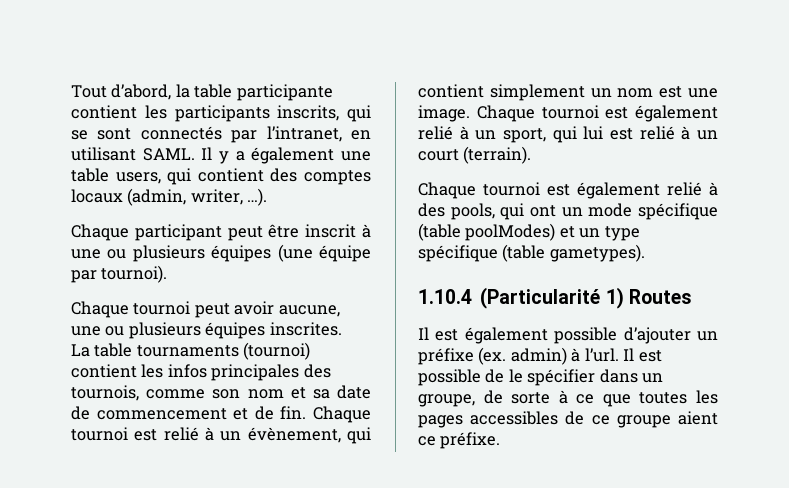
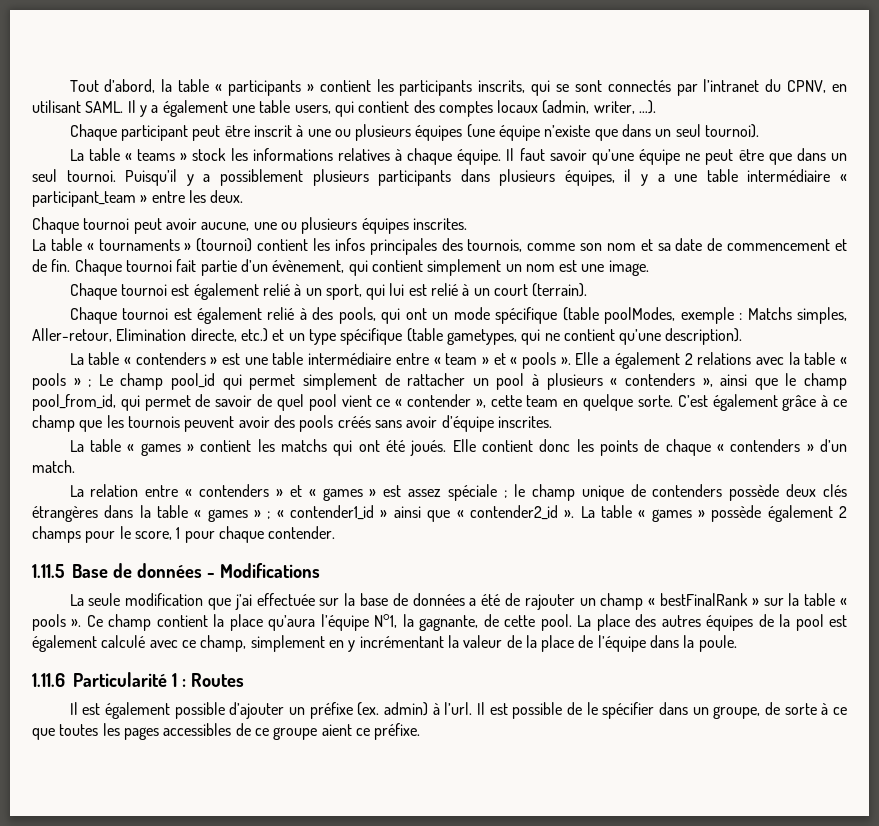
[236,84,333,101] participante -> [215,80,314,96] « participants »
[266,126,342,142] l’intranet, -> [703,79,827,93] l’intranet du CPNV,
[71,265,168,283] par tournoi). -> [544,124,760,141] [69,148,847,165] [32,169,848,186] [32,190,244,207] n’existe que dans un seul tournoi). // La table « teams » stock les informations relatives à chaque équipe. Il faut savoir qu’une équipe ne peut être que dans un seul tournoi. Puisqu’il y a possiblement plusieurs participants dans plusieurs équipes, il y a une table intermédiaire « participant_team » entre les deux.
[136,345,239,357] tournaments -> [86,239,192,251] « tournaments »
[134,427,242,441] est relié à un -> [176,259,268,276] fait partie d’un
(470, 113) none -> (649, 268) //
[465,223,556,241] poolModes) -> [604,307,847,324] [32,328,268,342] poolModes, exemple : Matchs simples, Aller-retour, Elimination directe, etc.)
[549,244,645,262] [418,287,624,309] gametypes). // 1.10.4 (Particularité 1) -> [446,328,743,345] [69,352,848,369] [32,373,847,390] [32,394,848,411] [32,415,552,432] [69,439,848,456] [32,460,75,473] [69,484,848,501] [32,505,847,522] [32,526,336,543] [32,563,320,578] [69,593,848,610] [32,614,847,631] [32,635,737,652] [32,672,186,687] gametypes, qui ne contient qu’une description). // La table « contenders » est une table intermédiaire entre « team » et « pools ». Elle a également 2 relations avec la table « pools » ; Le champ pool_id qui permet simplement de rattacher un pool à plusieurs « contenders », ainsi que le champ pool_from_id, qui permet de savoir de quel pool vient ce « contender », cette team en quelque sorte. C’est également grâce à ce champ que les tournois peuvent avoir des pools créés sans avoir d’équipe inscrites. // La table « games » contient les matchs qui ont été joués. Elle contient donc les points de chaque « contenders » d’un match. // La relation entre « contenders » et « games » est assez spéciale ; le champ unique de contenders possède deux clés étrangères dans la table « games » ; « contender1_id » ainsi que « contender2_id ». La table « games » possède également 2 champs pour le score, 1 pour chaque contender. // 1.11.5 Base de données - Modifications // La seule modification que j’ai effectuée sur la base de données a été de rajouter un champ « bestFinalRank » sur la table « pools ». Ce champ contient la place qu’aura l’équipe N°1, la gagnante, de cette pool. La place des autres équipes de la pool est également calculé avec ce champ, simplement en y incrémentant la valeur de la place de l’équipe dans la poule. // 1.11.6 Particularité 1 :

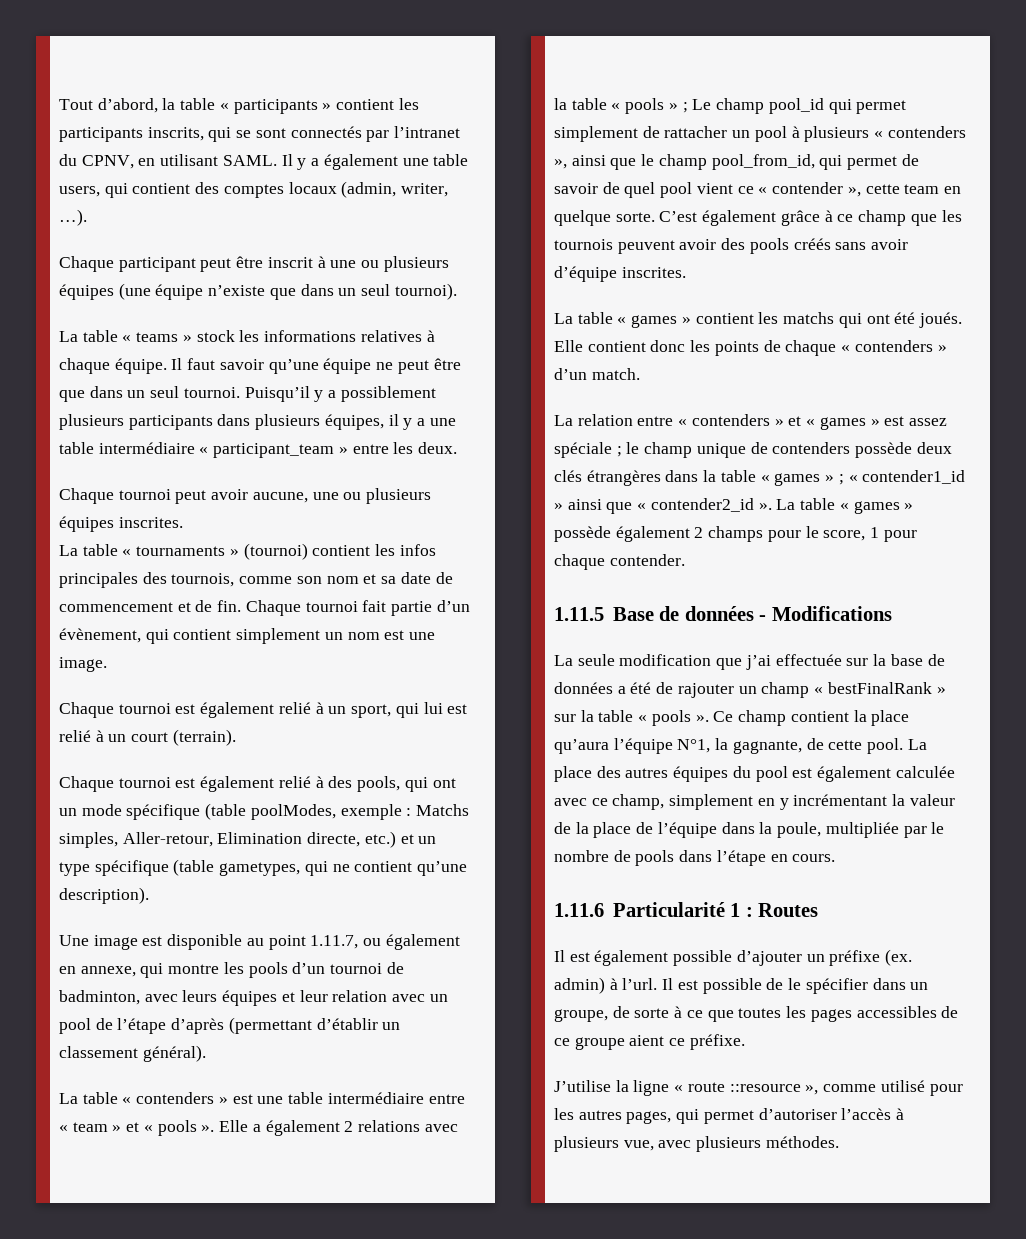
(743, 336) none -> [59,934,460,950] [59,962,404,978] [59,990,448,1006] [59,1017,401,1034] [59,1045,206,1062] // Une image est disponible au point 1.11.7, ou également en annexe, qui montre les pools d’un tournoi de badminton, avec leurs équipes et leur relation avec un pool de l’étape d’après (permettant d’établir un classement général).
[758,614,791,627] de la -> [732,766,751,778] du
[101,635,146,648] calculé -> [895,766,955,778] calculée
[698,635,737,652] poule. -> [777,822,945,838] [554,850,836,866] poule, multipliée par le nombre de pools dans l’étape en cours.
(421, 731) none -> [554,1080,963,1096] [554,1108,905,1124] [554,1136,839,1152] // J’utilise la ligne « route ::resource », comme utilisé pour les autres pages, qui permet d’autoriser l’accès à plusieurs vue, avec plusieurs méthodes.

